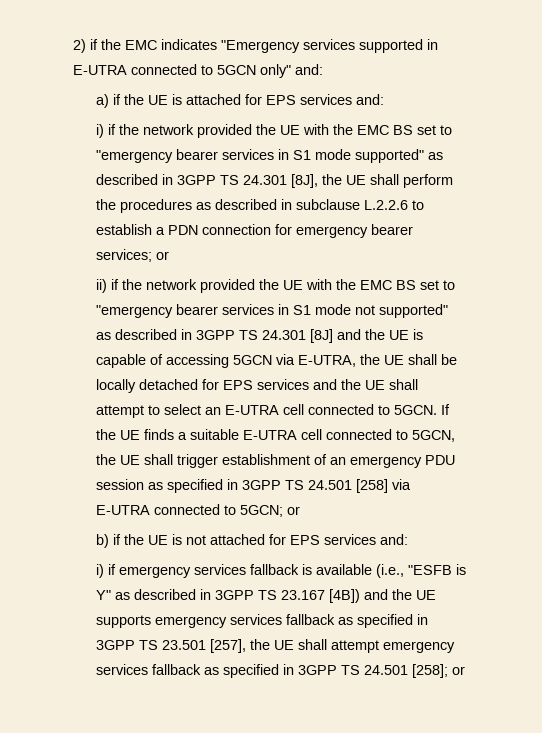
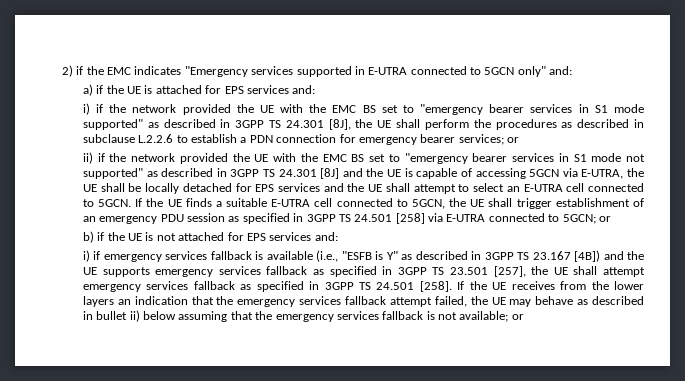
[411,664,448,678] [258]; -> [419,281,645,292] [82,296,644,307] [82,310,509,322] [258]. If the UE receives from the lower layers an indication that the emergency services fallback attempt failed, the UE may behave as described in bullet ii) below assuming that the emergency services fallback is not available;

